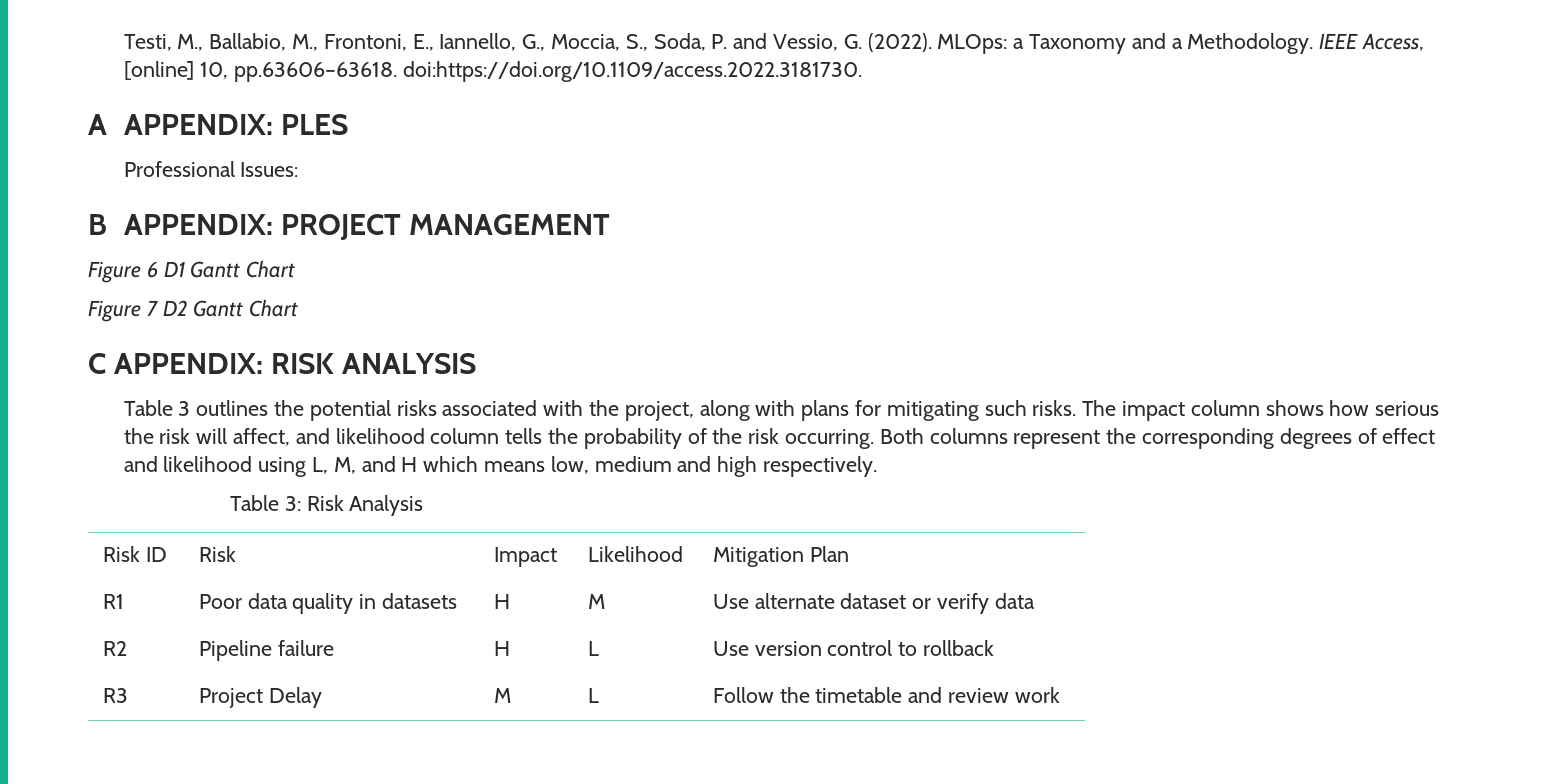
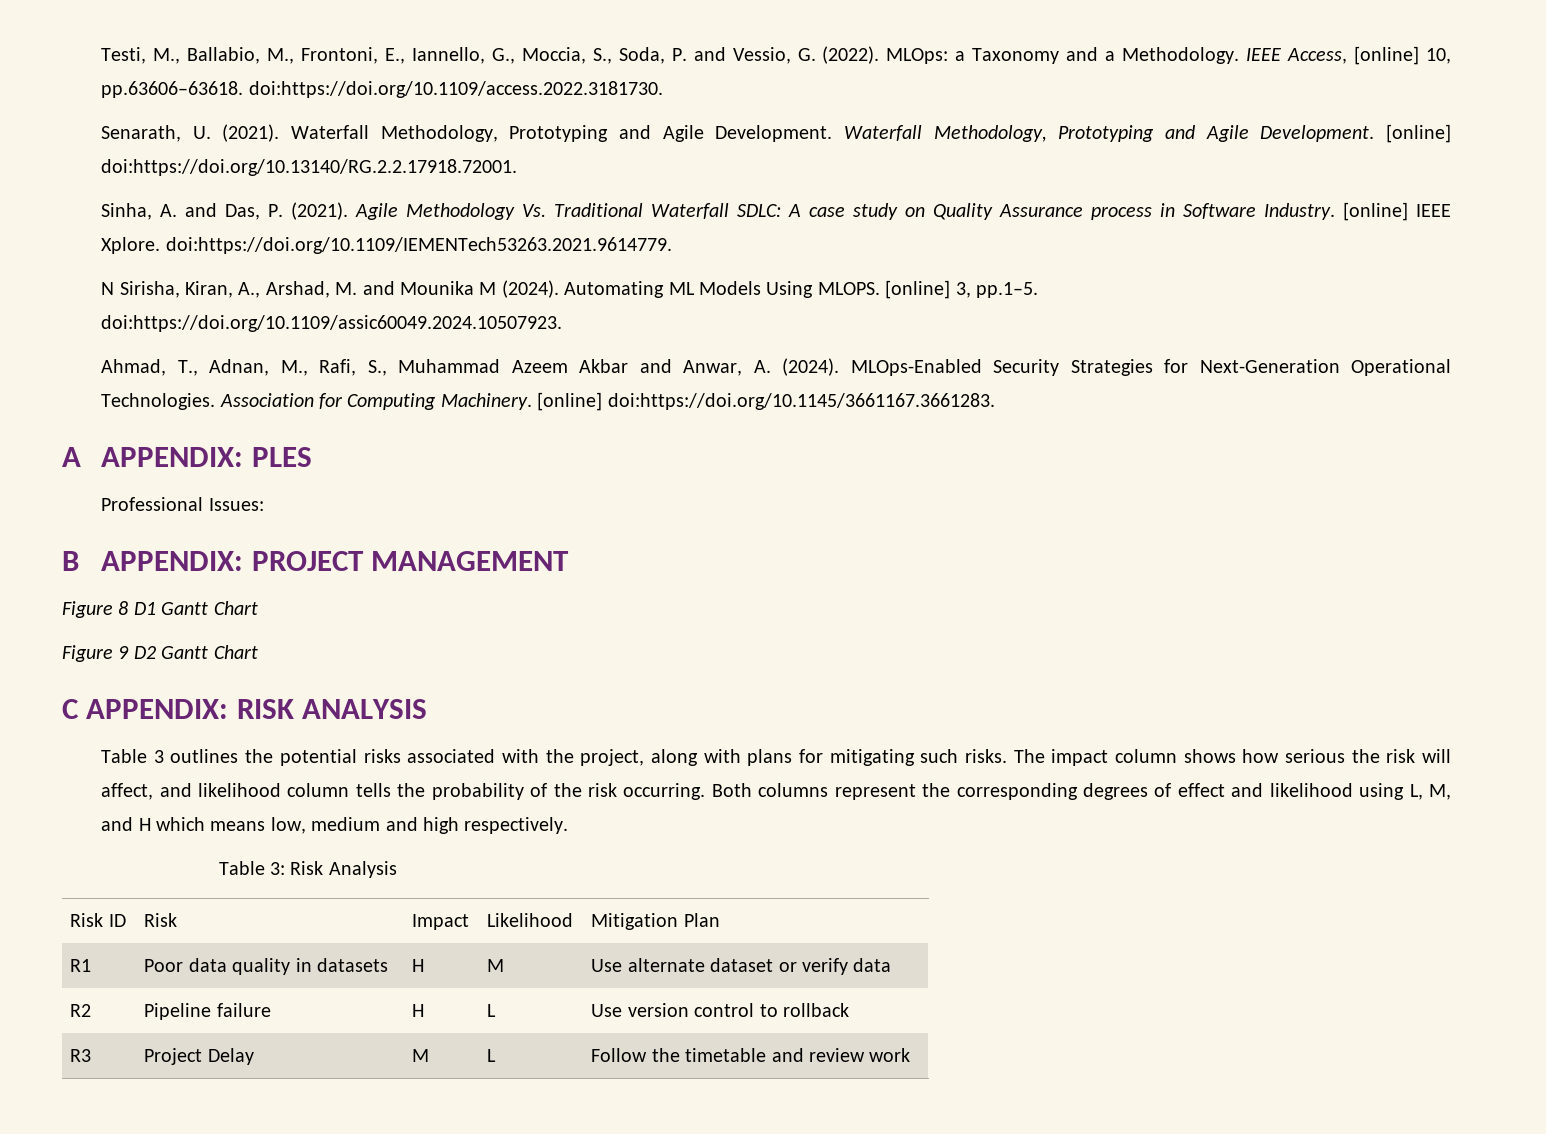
(862, 71) none -> [101,124,1451,143] [101,159,518,176] [101,202,1452,221] [101,237,672,254] [101,280,1038,299] [101,315,563,332] [101,358,1451,376] [101,392,995,411] // Senarath, U. (2021). Waterfall Methodology, Prototyping and Agile Development. Waterfall Methodology, Prototyping and Agile Development. [online] doi:https://doi.org/10.13140/RG.2.2.17918.72001. // Sinha, A. and Das, P. (2021). Agile Methodology Vs. Traditional Waterfall SDLC: A case study on Quality Assurance process in Software Industry. [online] IEEE Xplore. doi:https://doi.org/10.1109/IEMENTech53263.2021.9614779. // N Sirisha, Kiran, A., Arshad, M. and Mounika M (2024). Automating ML Models Using MLOPS. [online] 3, pp.1–5. doi:https://doi.org/10.1109/assic60049.2024.10507923. // Ahmad, T., Adnan, M., Rafi, S., Muhammad Azeem Akbar and Anwar, A. (2024). MLOps-Enabled Security Strategies for Next-Generation Operational Technologies. Association for Computing Machinery. [online] doi:https://doi.org/10.1145/3661167.3661283.
[146,261,158,278] 6 -> [118,601,129,615] 8
[146,300,159,316] 7 -> [118,646,130,659] 9

